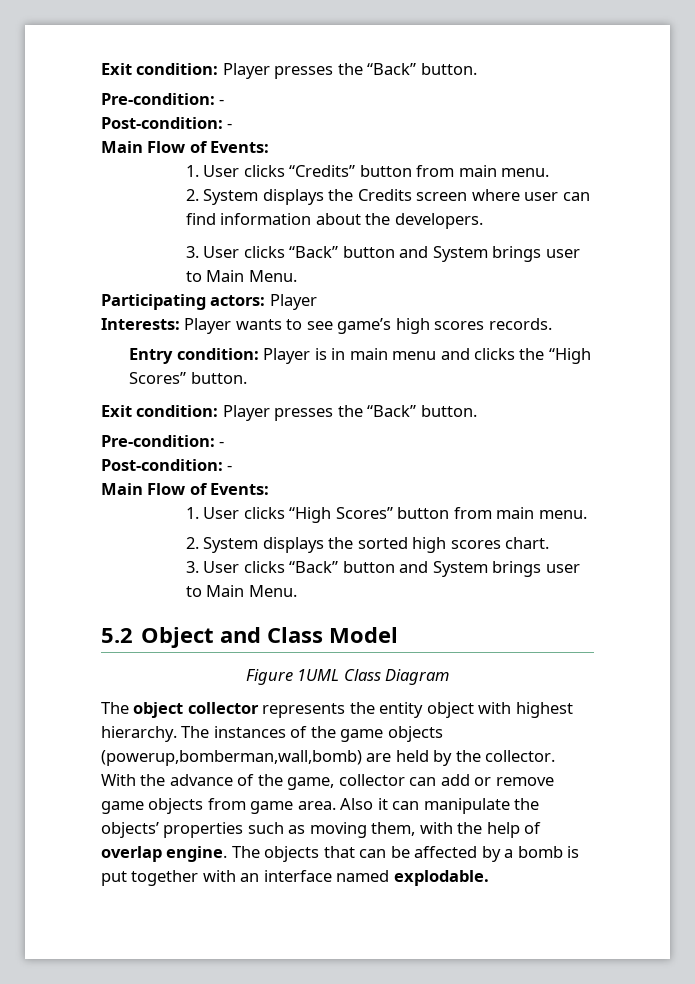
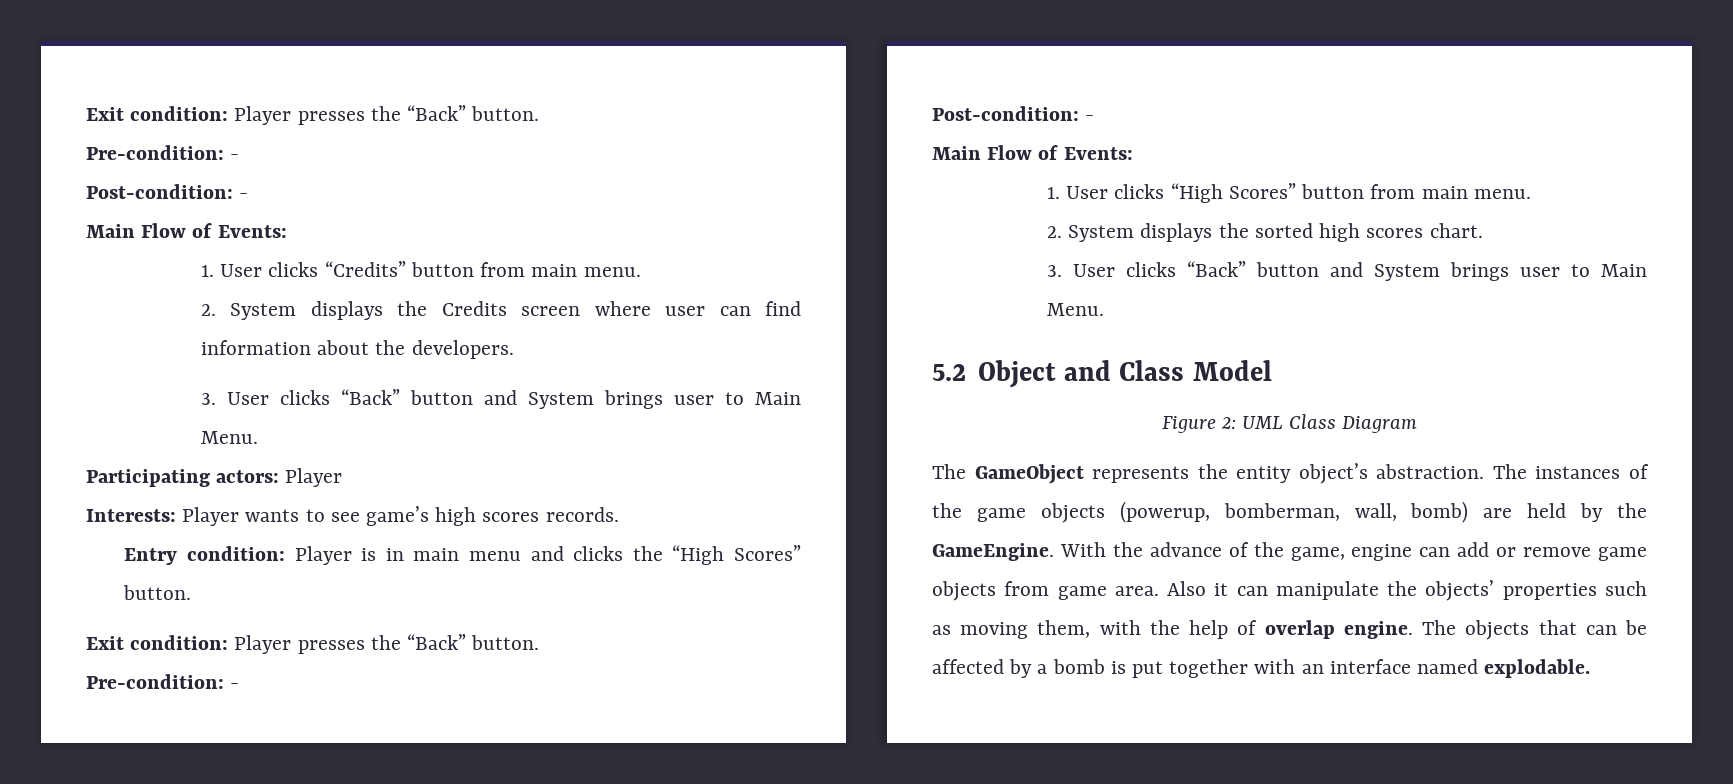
[297,669,340,681] 1UML -> [1220,416,1283,429] 2: UML
[133,702,259,718] object collector -> [974,464,1084,484] GameObject
[426,702,573,718] [101,726,177,742] object with highest hierarchy. -> [1298,463,1485,484] object’s abstraction.
[101,750,362,766] (powerup,bomberman,wall,bomb) -> [1119,501,1469,523] (powerup, bomberman, wall, bomb)
[485,750,556,762] collector. -> [932,543,1054,561] GameEngine.
[338,774,405,786] collector -> [1351,544,1413,561] engine

